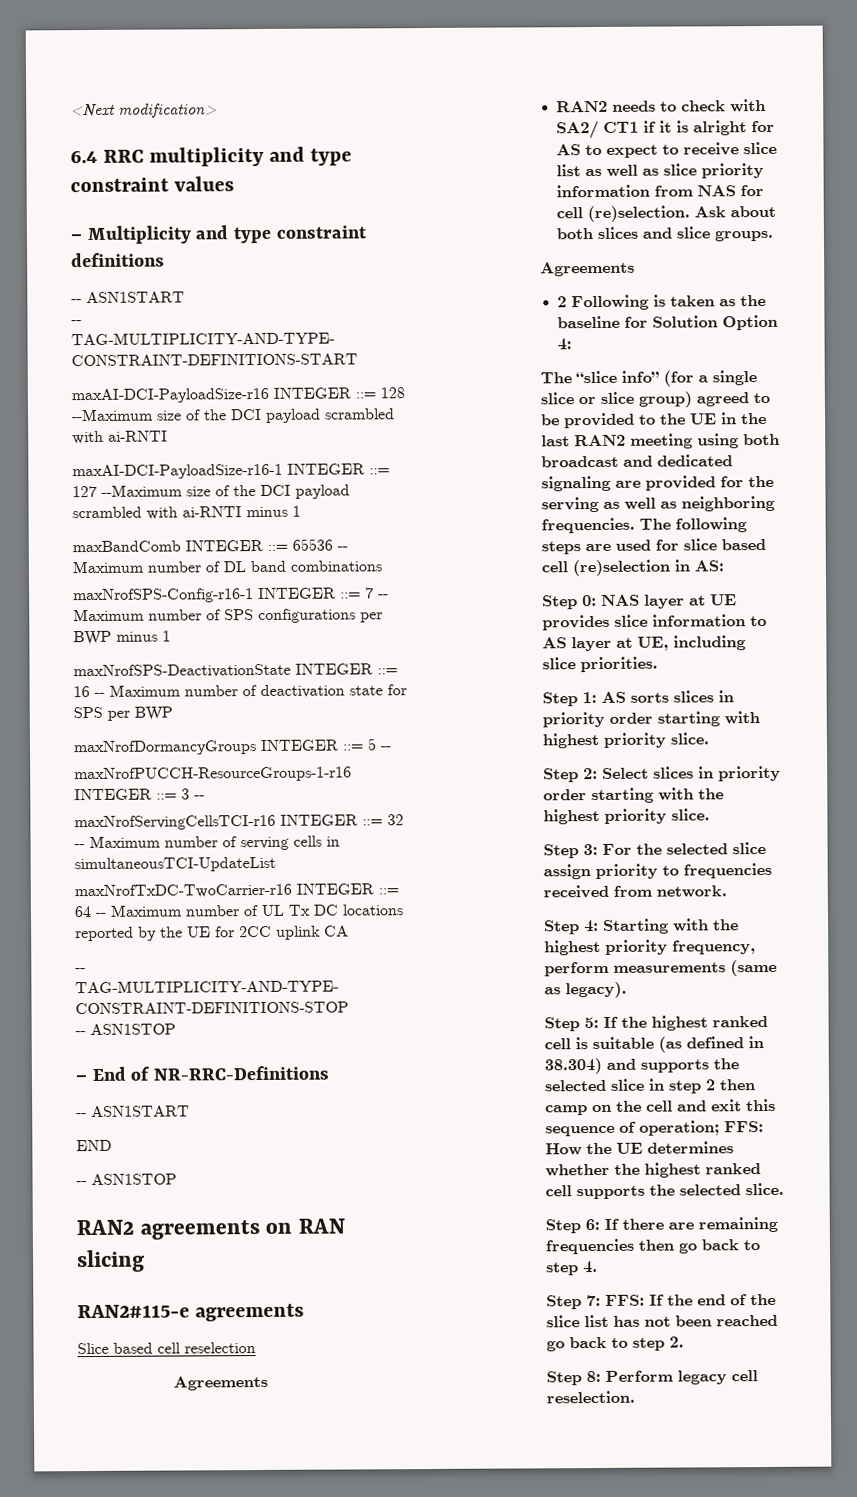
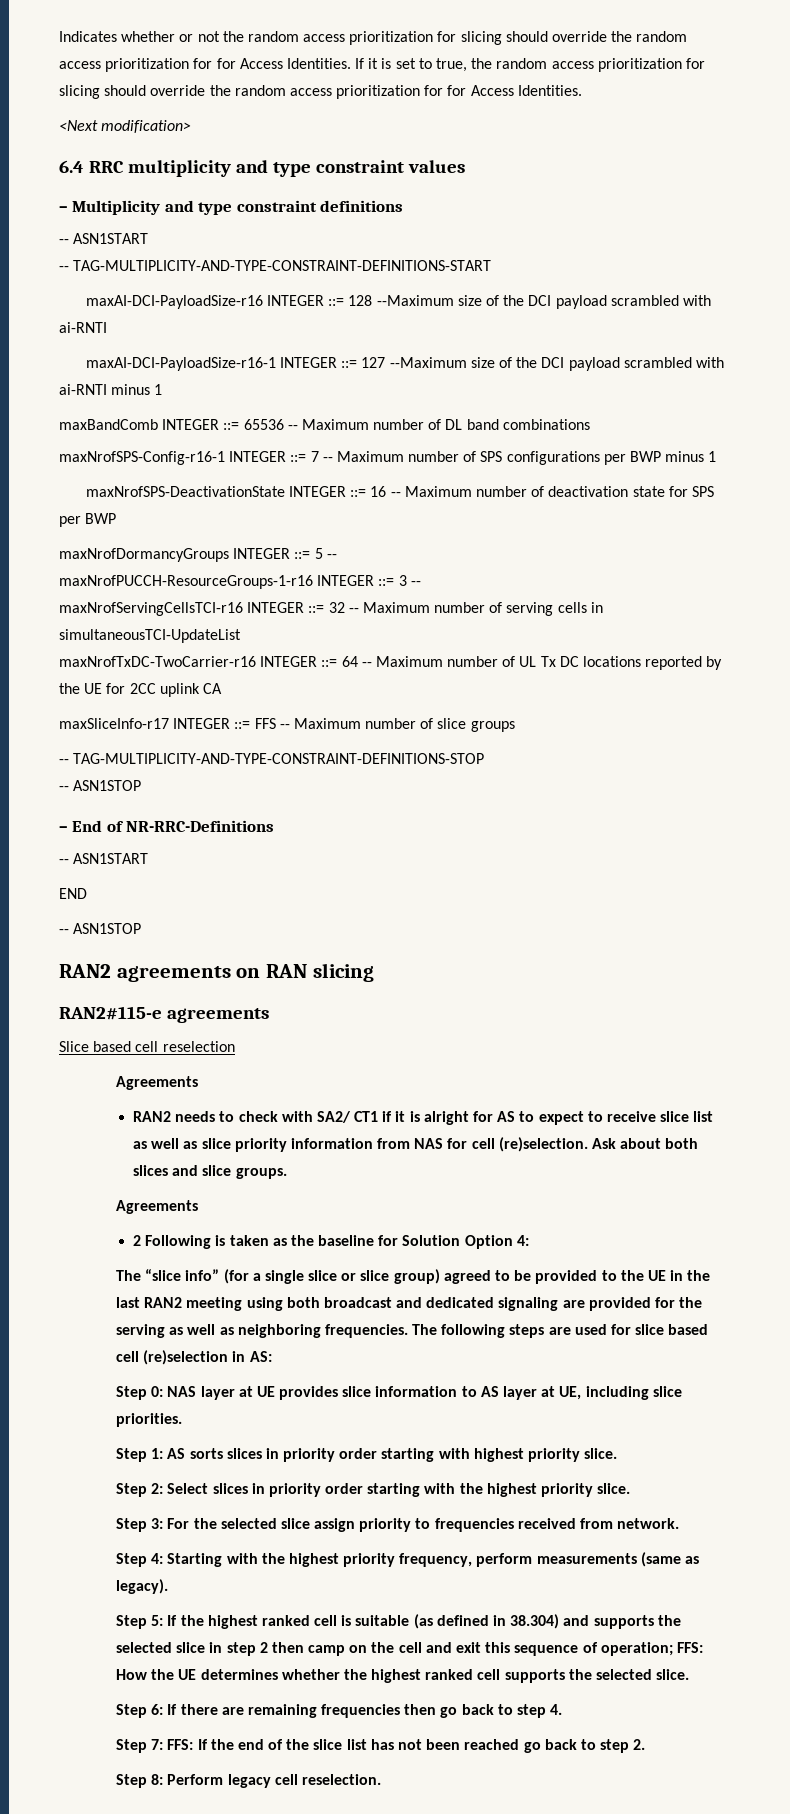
(70, 110) none -> [59,31,688,45] [59,58,705,72] [59,85,582,99] Indicates whether or not the random access prioritization for slicing should override the random access prioritization for for Access Identities. If it is set to true, the random access prioritization for slicing should override the random access prioritization for for Access Identities. //
(349, 931) none -> [59,718,515,732] // maxSliceInfo-r17 INTEGER ::= FFS -- Maximum number of slice groups

